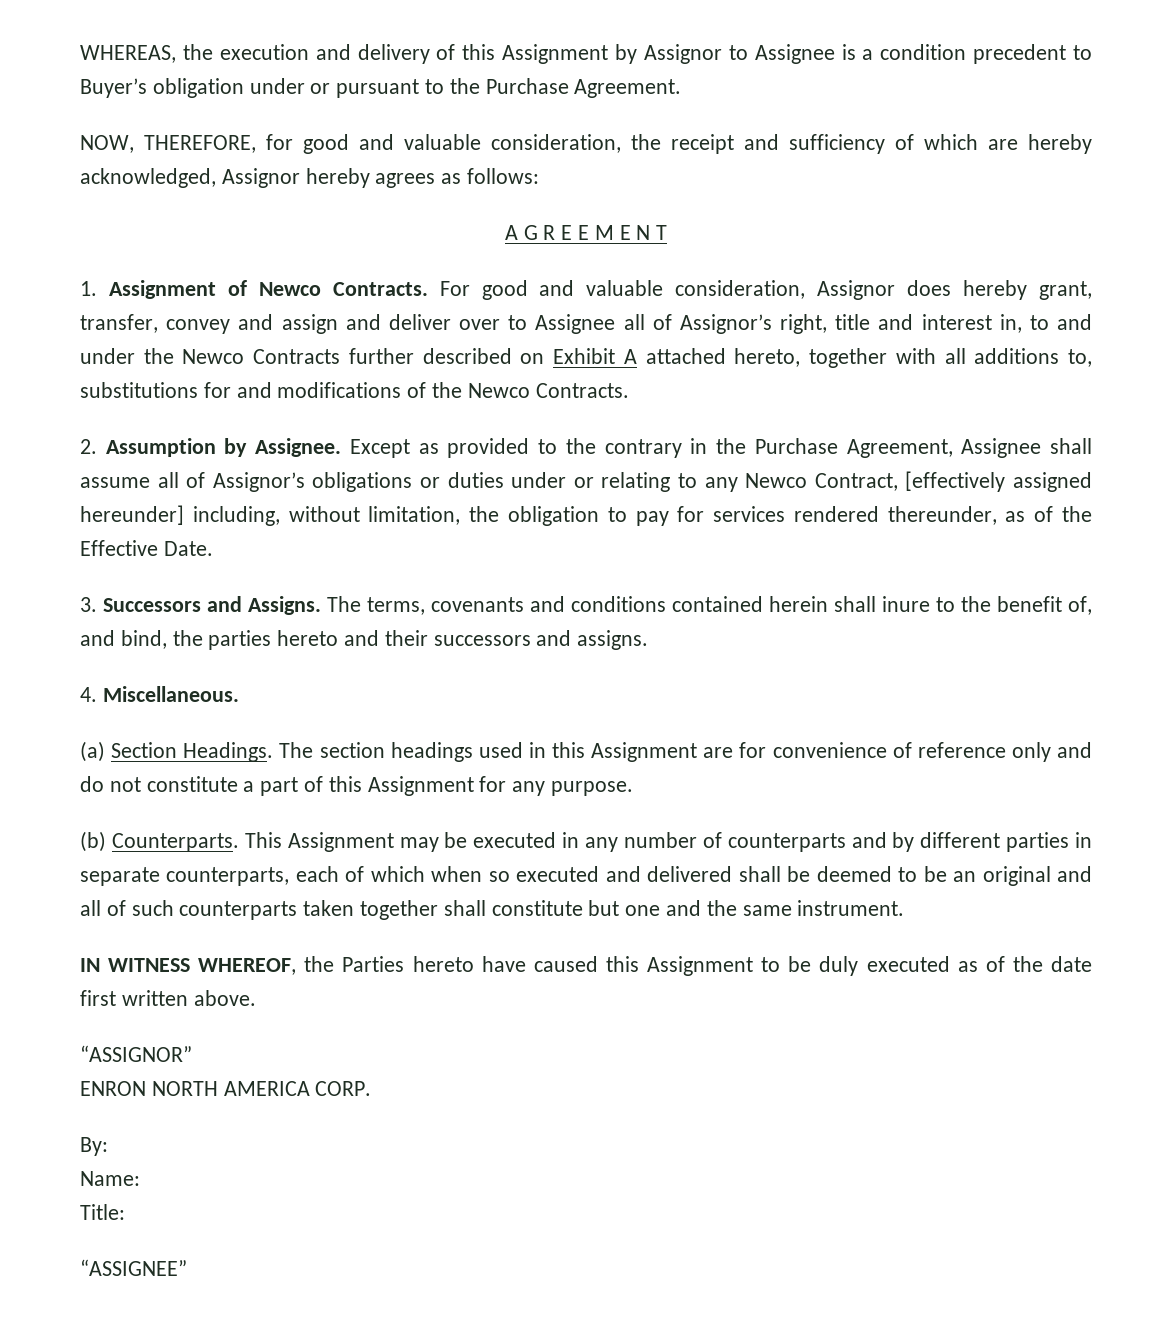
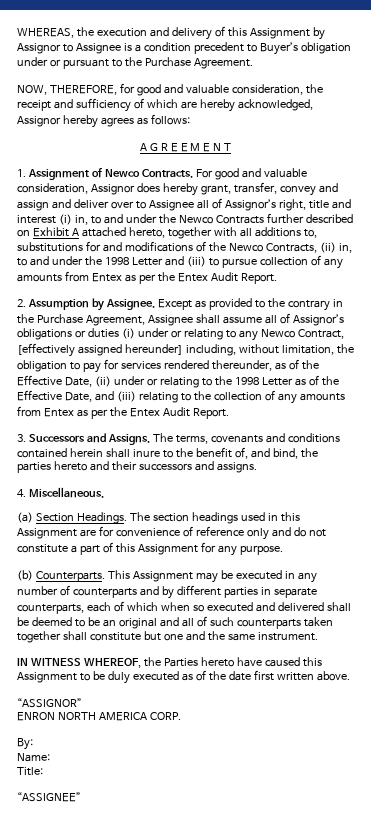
(992, 322) none -> [58,214,72,225] (i)
[535,383,629,398] Contracts. -> [265,242,352,253] [17,255,343,269] [17,271,277,284] Contracts, (ii) in, to and under the 1998 Letter and (iii) to pursue collection of any amounts from Entex as per the Entex Audit Report.
(504, 480) none -> [121,328,135,339] (i)
[163,541,213,556] Date. -> [64,375,339,388] [17,390,345,404] [17,406,229,419] Date, (ii) under or relating to the 1998 Letter as of the Effective Date, and (iii) relating to the collection of any amounts from Entex as per the Entex Audit Report.

